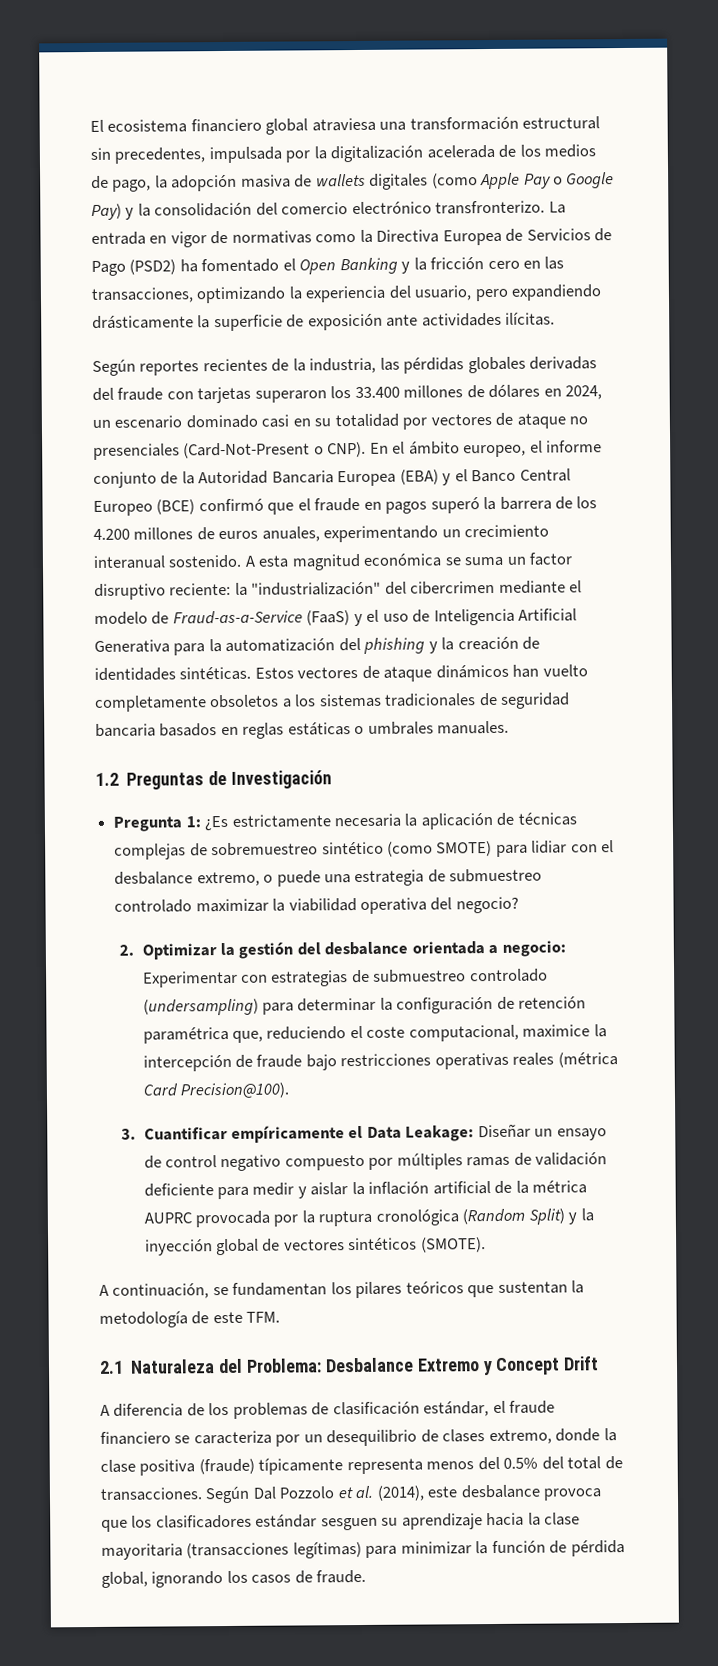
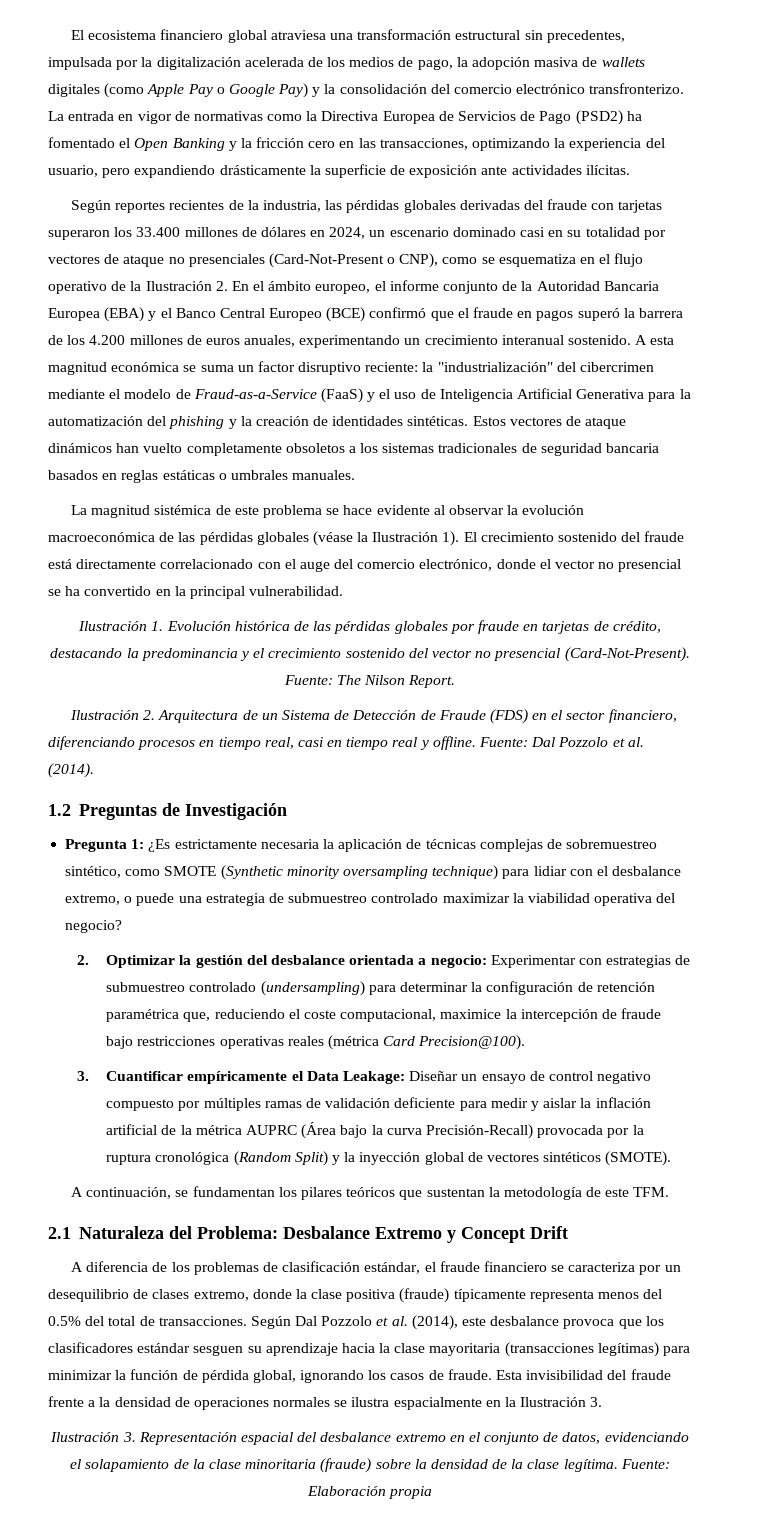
[327,441,367,458] CNP). -> [399,253,644,268] [48,281,228,294] CNP), como se esquematiza en el flujo operativo de la Ilustración 2.
(510, 727) none -> [71,505,585,518] [48,531,685,546] [48,559,682,572] [48,586,344,599] [78,620,661,634] [50,647,690,662] [283,675,456,688] [70,709,677,724] [48,736,644,750] [48,763,94,778] // La magnitud sistémica de este problema se hace evidente al observar la evolución macroeconómica de las pérdidas globales (véase la Ilustración 1). El crecimiento sostenido del fraude está directamente correlacionado con el auge del comercio electrónico, donde el vector no presencial se ha convertido en la principal vulnerabilidad. // Ilustración 1. Evolución histórica de las pérdidas globales por fraude en tarjetas de crédito, destacando la predominancia y el crecimiento sostenido del vector no presencial (Card-Not-Present). Fuente: The Nilson Report. // Ilustración 2. Arquitectura de un Sistema de Detección de Fraude (FDS) en el sector financiero, diferenciando procesos en tiempo real, casi en tiempo real y offline. Fuente: Dal Pozzolo et al. (2014).
[321,841,493,857] sintético (como SMOTE) -> [65,865,499,880] sintético, como SMOTE (Synthetic minority oversampling technique)
(192, 1218) none -> [301,1122,533,1139] (Área bajo la curva Precisión-Recall)
(367, 1576) none -> [496,1369,671,1380] [48,1396,603,1410] [50,1432,689,1445] [70,1458,670,1473] [306,1486,433,1499] Esta invisibilidad del fraude frente a la densidad de operaciones normales se ilustra espacialmente en la Ilustración 3. // Ilustración 3. Representación espacial del desbalance extremo en el conjunto de datos, evidenciando el solapamiento de la clase minoritaria (fraude) sobre la densidad de la clase legítima. Fuente: Elaboración propia

